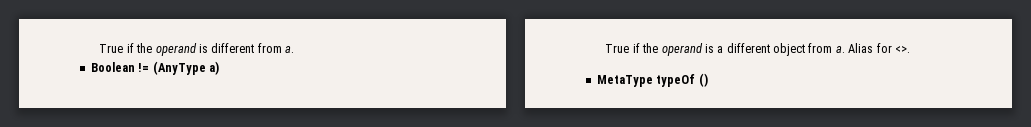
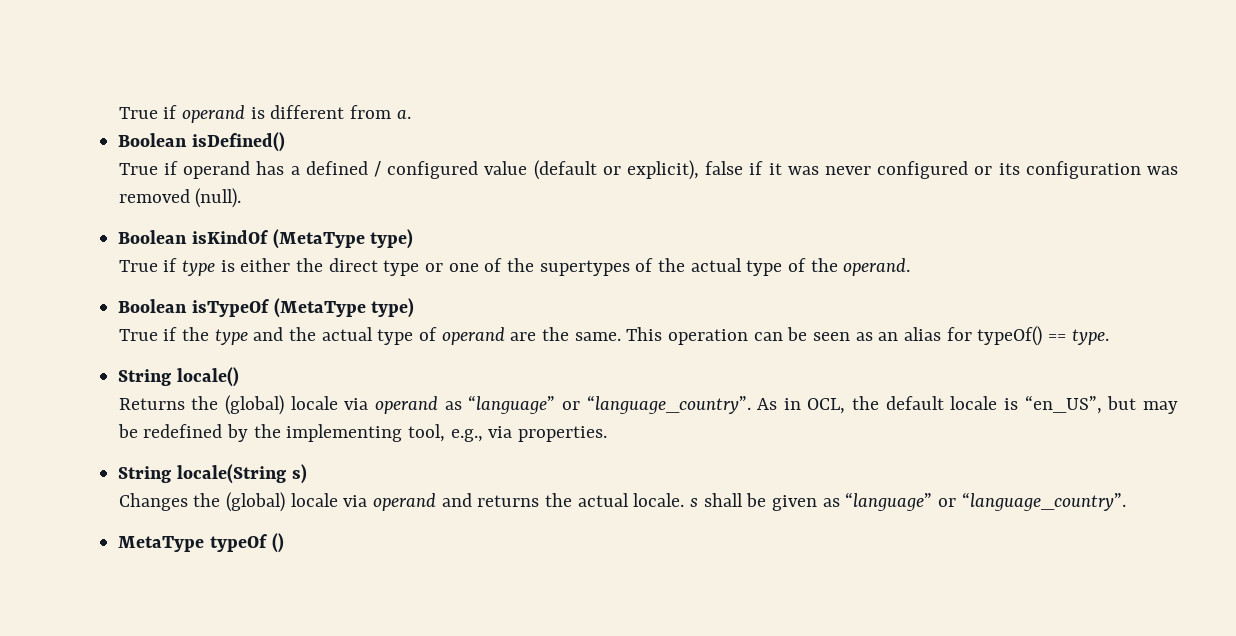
[99,43,153,53] True if the -> [118,105,178,119] True if
[138,61,220,75] [605,43,910,56] != (AnyType a) // True if the operand is a different object from a. Alias for <>. -> [192,132,286,152] [118,160,1178,180] [118,188,242,208] [118,229,414,249] [118,258,911,276] [118,298,415,318] [118,326,1109,346] [118,367,240,387] [118,395,1179,415] [117,424,608,442] [118,464,307,484] [118,492,1126,512] isDefined() // True if operand has a defined / configured value (default or explicit), false if it was never configured or its configuration was removed (null). // Boolean isKindOf (MetaType type) // True if type is either the direct type or one of the supertypes of the actual type of the operand. // Boolean isTypeOf (MetaType type) // True if the type and the actual type of operand are the same. This operation can be seen as an alias for typeOf() == type. // String locale() // Returns the (global) locale via operand as “language” or “language_country”. As in OCL, the default locale is “en_US”, but may be redefined by the implementing tool, e.g., via properties. // String locale(String s) // Changes the (global) locale via operand and returns the actual locale. s shall be given as “language” or “language_country”.

